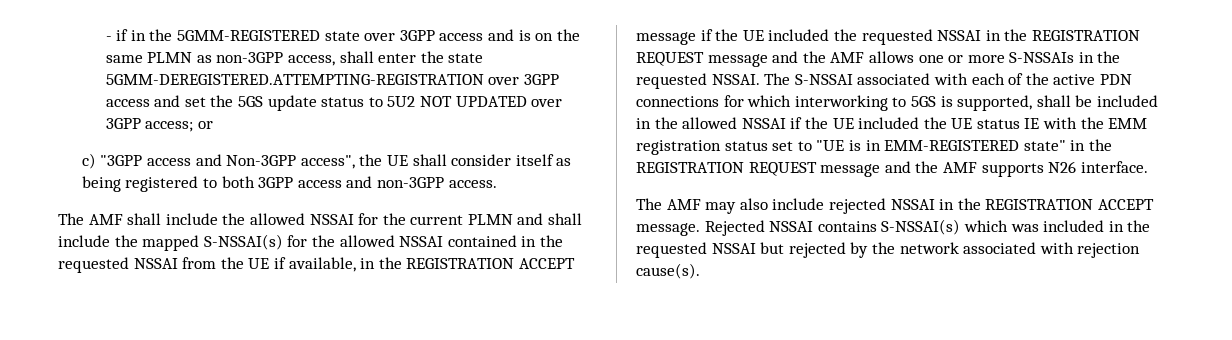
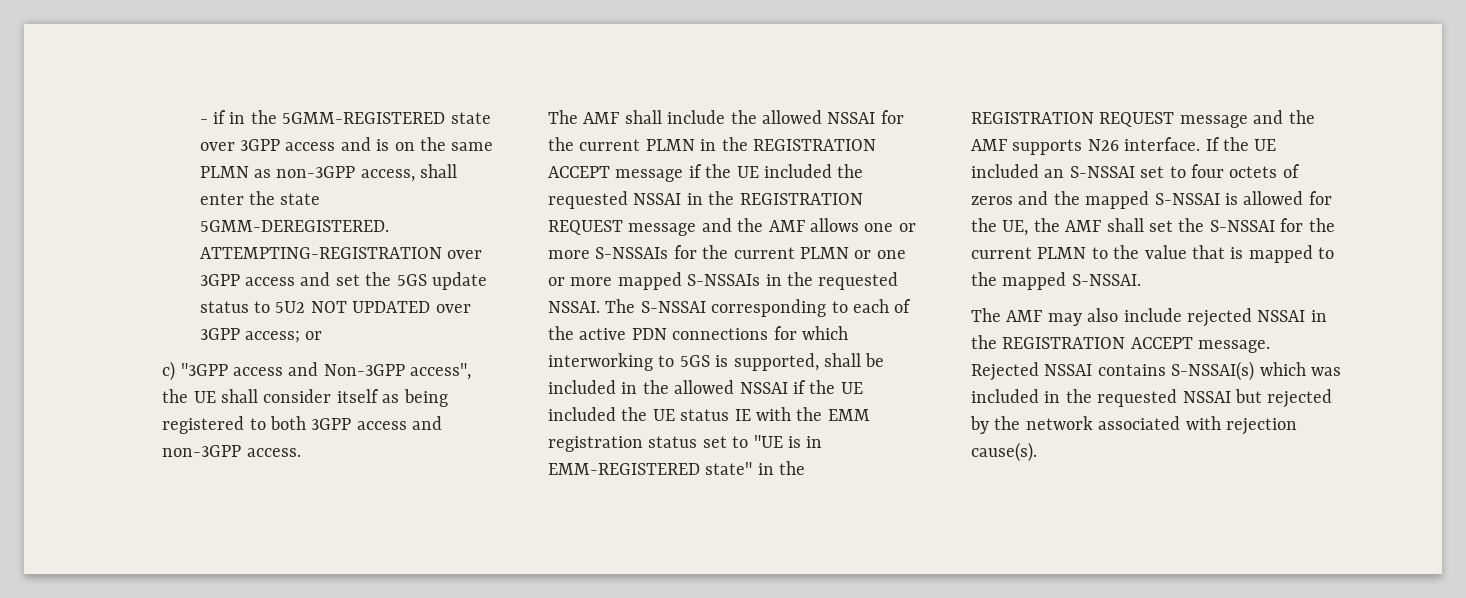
[517,213,583,225] [58,234,563,251] [58,257,356,273] and shall include the mapped S-NSSAI(s) for the allowed NSSAI contained in the requested NSSAI from the UE if available, -> (695, 145) none
(1075, 57) none -> [673,245,906,259] [548,272,761,290] for the current PLMN or one or more mapped S-NSSAIs
[857,73,968,85] associated with -> [711,299,848,317] corresponding to
(1148, 167) none -> [1205,137,1277,151] [971,164,1300,178] [971,191,1332,209] [971,218,1335,236] [971,245,1335,263] [971,272,1141,290] If the UE included an S-NSSAI set to four octets of zeros and the mapped S-NSSAI is allowed for the UE, the AMF shall set the S-NSSAI for the current PLMN to the value that is mapped to the mapped S-NSSAI.

